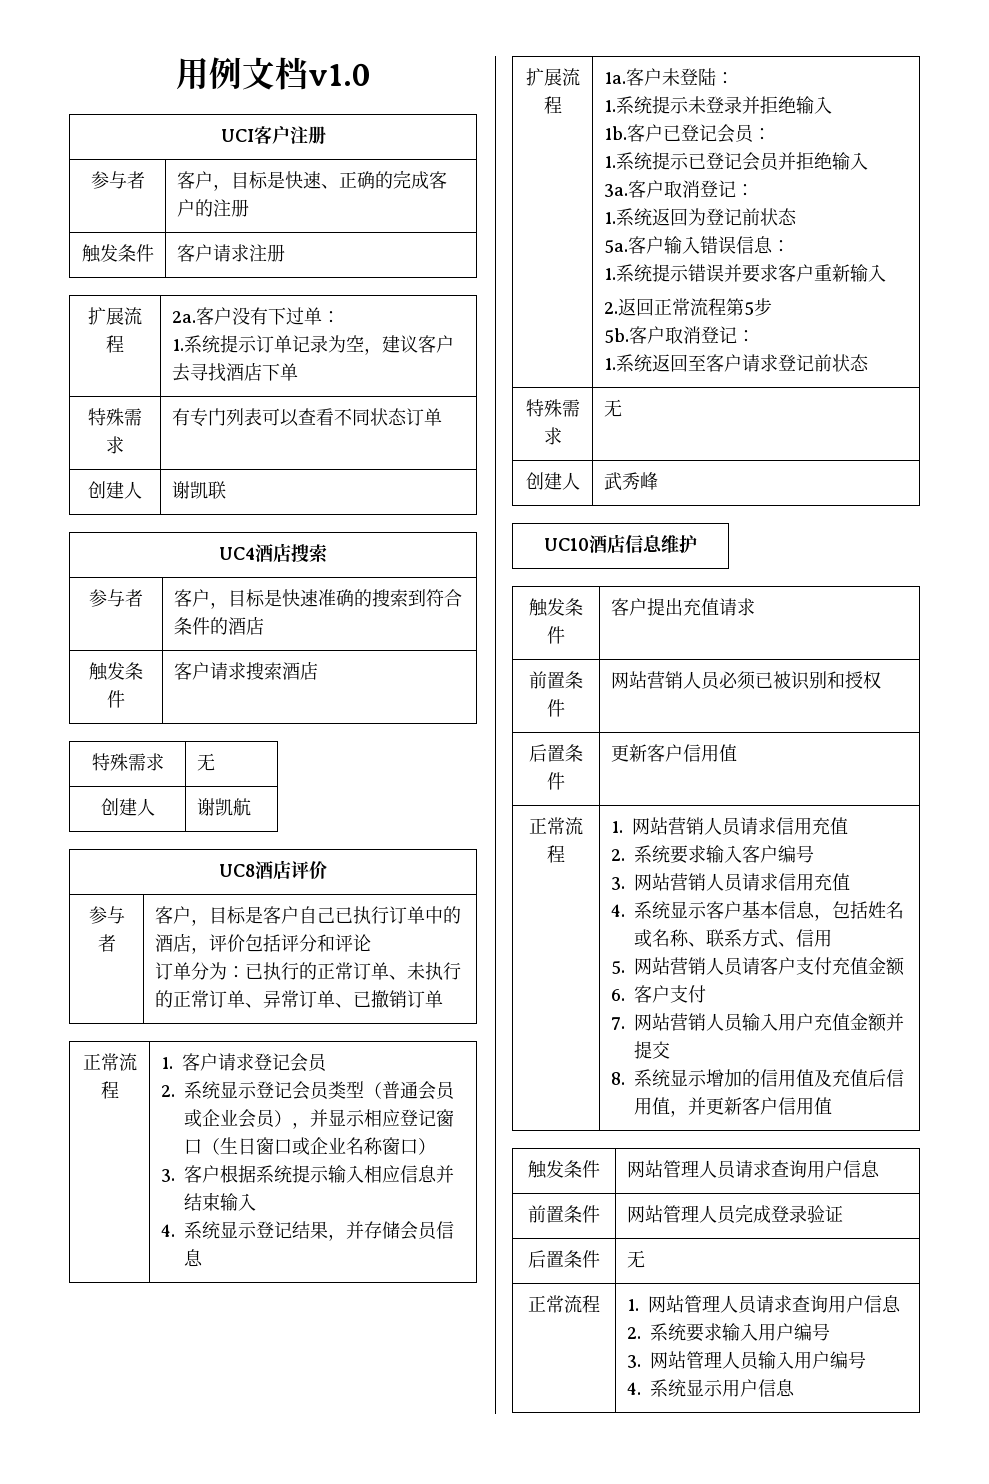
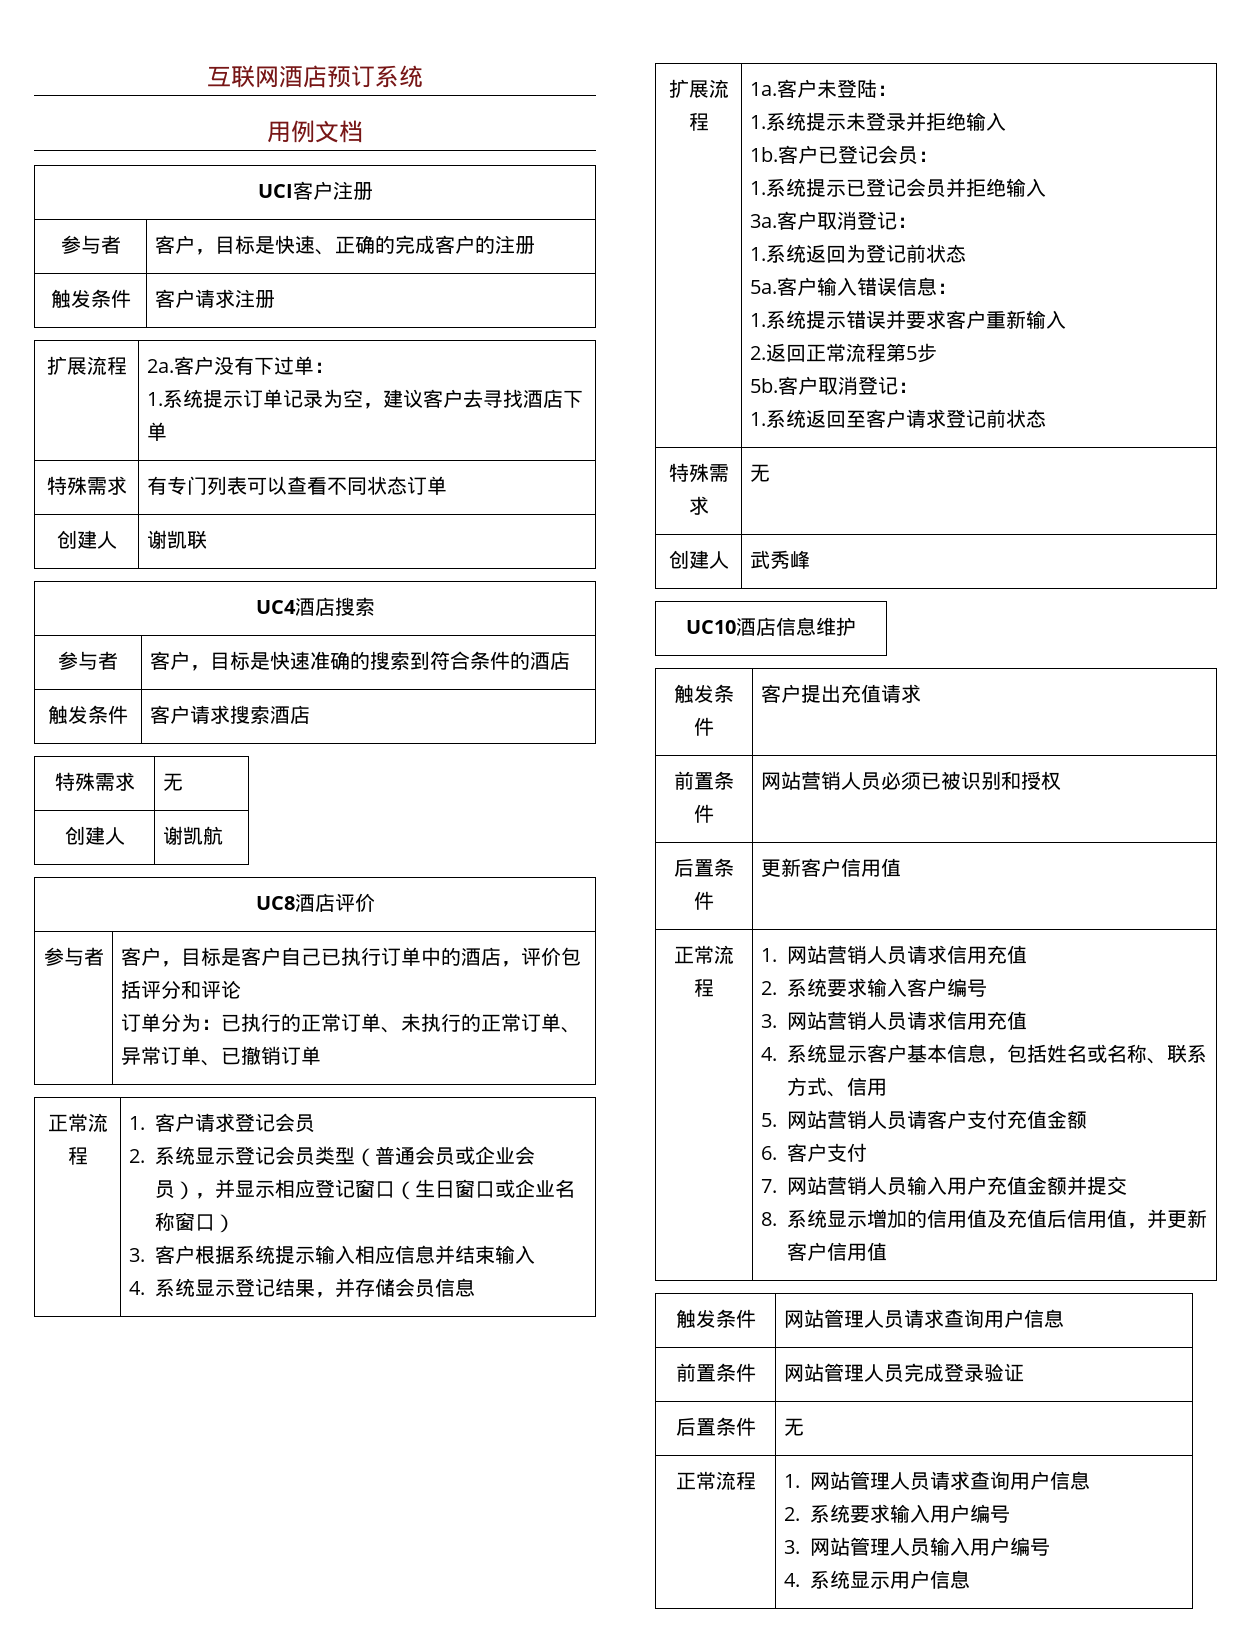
(175, 73) none -> [207,65,423,88] 互联网酒店预订系统 //
[307,63,371,86] v1.0 -> (363, 131) none

